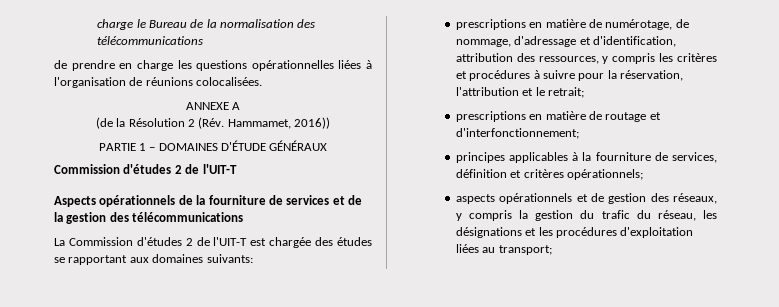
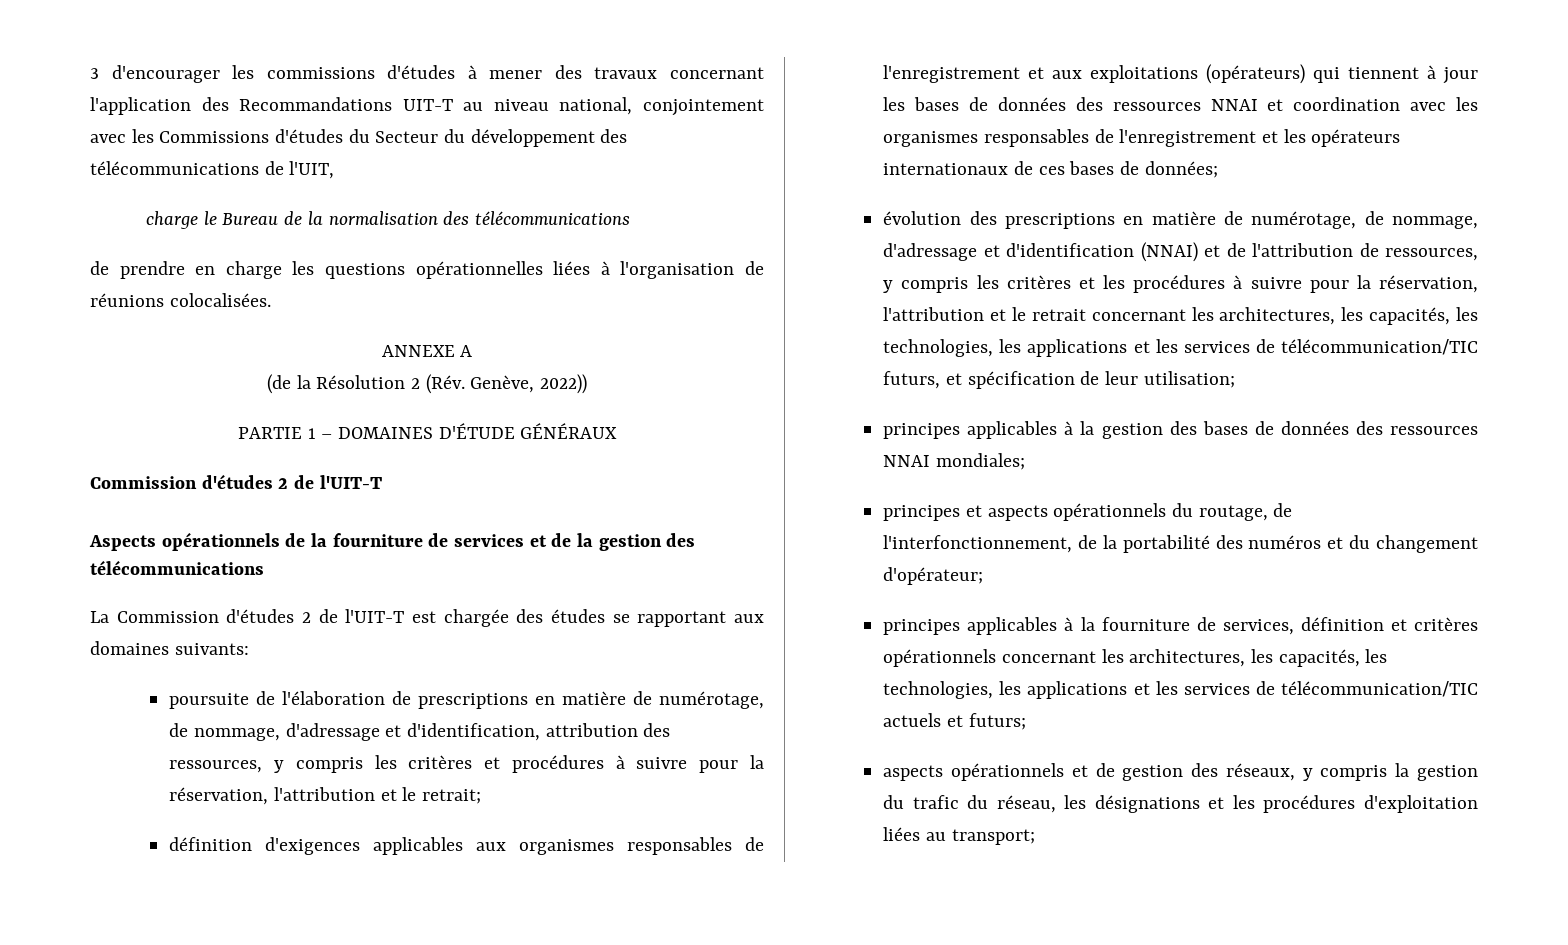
(97, 24) none -> [90,65,764,83] [90,97,764,116] [90,129,628,147] [90,161,335,179] 3 d'encourager les commissions d'études à mener des travaux concernant l'application des Recommandations UIT-T au niveau national, conjointement avec les Commissions d'études du Secteur du développement des télécommunications de l'UIT, //
[227,117,331,129] Hammamet, 2016)) -> [470,374,588,394] Genève, 2022))
(253, 258) none -> [169,691,412,709] poursuite de l'élaboration de
[455,111,661,122] [455,128,579,139] prescriptions en matière de routage et d'interfonctionnement; -> [169,837,764,855] [883,64,1478,84] [883,97,1478,111] [883,129,1401,147] [883,161,1218,178] [883,211,1478,229] [883,242,1478,262] [883,275,1478,293] [883,307,1478,325] [883,339,1478,357] [883,371,1235,389] [883,421,1478,439] [883,453,1025,470] [883,503,1293,521] [883,535,1478,553] [883,567,984,585] définition d'exigences applicables aux organismes responsables de l'enregistrement et aux exploitations (opérateurs) qui tiennent à jour les bases de données des ressources NNAI et coordination avec les organismes responsables de l'enregistrement et les opérateurs internationaux de ces bases de données; // évolution des prescriptions en matière de numérotage, de nommage, d'adressage et d'identification (NNAI) et de l'attribution de ressources, y compris les critères et les procédures à suivre pour la réservation, l'attribution et le retrait concernant les architectures, les capacités, les technologies, les applications et les services de télécommunication/TIC futurs, et spécification de leur utilisation; // principes applicables à la gestion des bases de données des ressources NNAI mondiales; // principes et aspects opérationnels du routage, de l'interfonctionnement, de la portabilité des numéros et du changement d'opérateur;
[566,169,643,180] opérationnels; -> [883,649,1388,667] [883,681,1478,699] [883,713,1026,730] opérationnels concernant les architectures, les capacités, les technologies, les applications et les services de télécommunication/TIC actuels et futurs;

